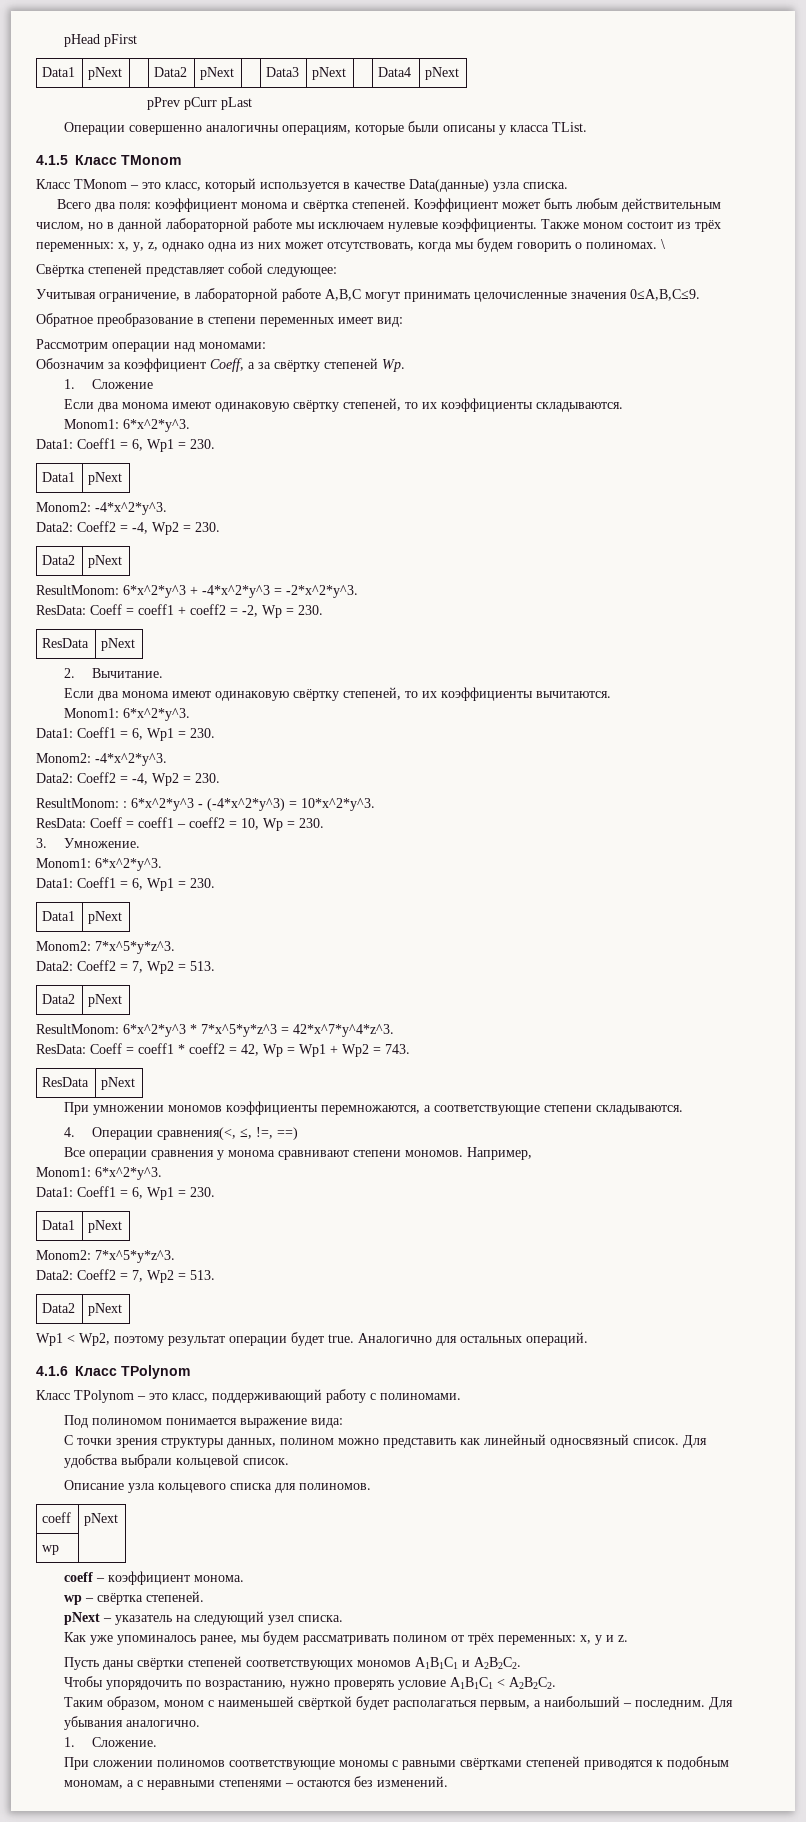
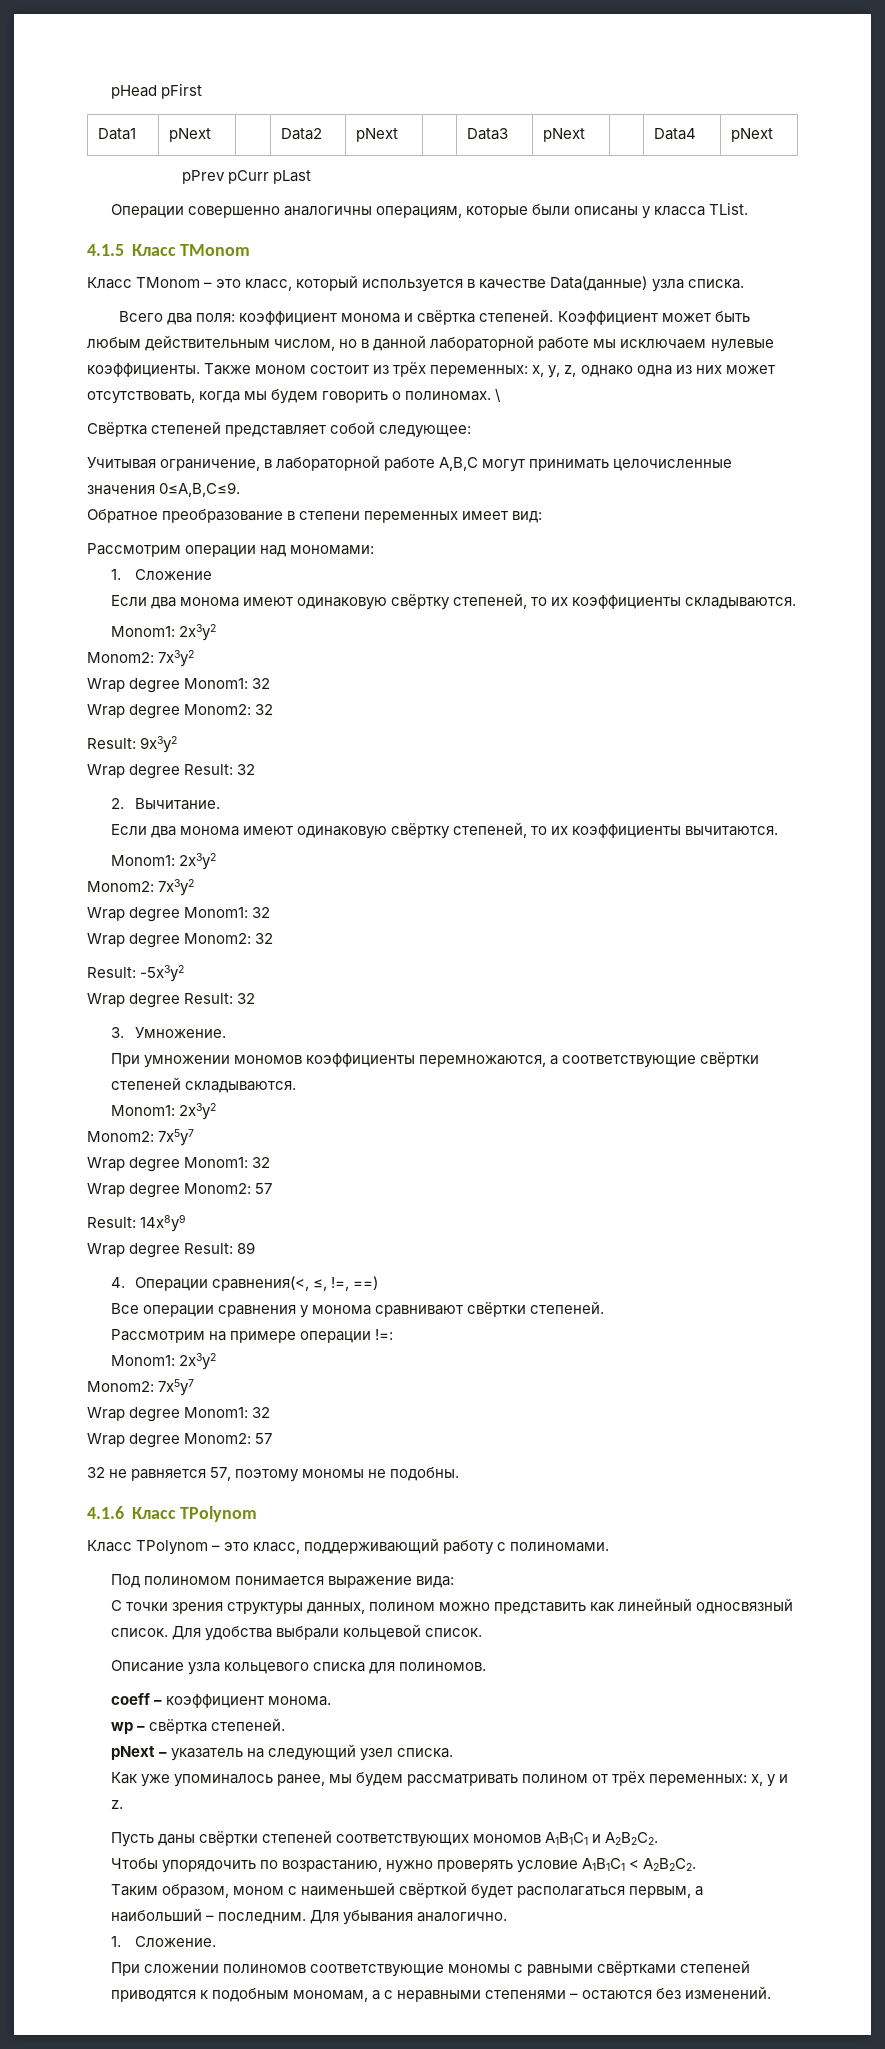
[36,358,405,372] // Обозначим за коэффициент Coeff, а за свёртку степеней Wp. -> (375, 550) none
[122,419,190,432] [36,438,215,452] [42,472,76,482] [88,472,123,485] [36,502,167,515] [36,521,220,535] [42,555,76,565] [88,555,123,568] [36,585,358,598] [36,604,323,618] [42,638,90,648] [101,638,136,651] 6*x^2*y^3. // Data1: Coeff1 = 6, Wp1 = 230. // Data1 | pNext // Monom2: -4*x^2*y^3. // Data2: Coeff2 = -4, Wp2 = 230. // Data2 | pNext // ResultMonom: 6*x^2*y^3 + -4*x^2*y^3 = -2*x^2*y^3. // ResData: Coeff = coeff1 + coeff2 = -2, Wp = 230. // ResData | pNext -> [178,624,216,641] [87,650,195,667] [87,678,271,693] [87,704,274,719] [87,736,178,753] [87,764,256,779] 2x3y2 // Monom2: 7x3y2 // Wrap degree Monom1: 32 // Wrap degree Monom2: 32 // Result: 9x3y2 // Wrap degree Result: 32
[122,708,190,721] [36,727,215,741] [36,753,167,766] [36,772,220,786] [36,798,375,811] [36,817,324,831] [36,838,140,848] [36,858,162,871] [36,877,215,891] [42,911,76,921] [88,911,123,924] [36,941,175,954] [36,960,215,974] [42,994,76,1004] [88,994,123,1007] [36,1024,394,1037] [36,1043,410,1057] [42,1077,90,1087] [101,1077,136,1090] 6*x^2*y^3. // Data1: Coeff1 = 6, Wp1 = 230. // Monom2: -4*x^2*y^3. // Data2: Coeff2 = -4, Wp2 = 230. // ResultMonom: : 6*x^2*y^3 - (-4*x^2*y^3) = 10*x^2*y^3. // ResData: Coeff = coeff1 – coeff2 = 10, Wp = 230. // 3. Умножение. // Monom1: 6*x^2*y^3. // Data1: Coeff1 = 6, Wp1 = 230. // Data1 | pNext // Monom2: 7*x^5*y*z^3. // Data2: Coeff2 = 7, Wp2 = 513. // Data2 | pNext // ResultMonom: 6*x^2*y^3 * 7*x^5*y*z^3 = 42*x^7*y^4*z^3. // ResData: Coeff = coeff1 * coeff2 = 42, Wp = Wp1 + Wp2 = 743. // ResData | pNext -> [178,853,216,870] [87,879,195,896] [87,907,271,922] [87,933,274,948] [87,965,185,982] [87,993,256,1008] [110,1027,226,1038] 2x3y2 // Monom2: 7x3y2 // Wrap degree Monom1: 32 // Wrap degree Monom2: 32 // Result: -5x3y2 // Wrap degree Result: 32 // 3. Умножение.
[543,1105,683,1115] степени складываются. -> [700,1052,760,1067] [110,1077,296,1093] [110,1103,216,1120] [87,1129,195,1146] [87,1157,271,1172] [87,1183,273,1198] [87,1214,187,1232] [87,1242,256,1258] свёртки степеней складываются. // Monom1: 2x3y2 // Monom2: 7x5y7 // Wrap degree Monom1: 32 // Wrap degree Monom2: 57 // Result: 14x8y9 // Wrap degree Result: 89
[352,1147,532,1160] [36,1167,162,1180] [36,1186,215,1200] [42,1220,76,1230] [88,1220,123,1233] [36,1250,175,1263] [36,1269,215,1283] [42,1303,76,1313] [88,1303,123,1316] [36,1332,588,1346] степени мономов. Например, // Monom1: 6*x^2*y^3. // Data1: Coeff1 = 6, Wp1 = 230. // Data1 | pNext // Monom2: 7*x^5*y*z^3. // Data2: Coeff2 = 7, Wp2 = 513. // Data2 | pNext // Wp1 < Wp2, поэтому результат операции будет true. Аналогично для остальных операций. -> [467,1301,605,1317] [110,1329,394,1343] [110,1353,216,1370] [87,1379,195,1396] [87,1407,271,1422] [87,1433,273,1448] [87,1467,460,1482] свёртки степеней. // Рассмотрим на примере операции !=: // Monom1: 2x3y2 // Monom2: 7x5y7 // Wrap degree Monom1: 32 // Wrap degree Monom2: 57 // 32 не равняется 57, поэтому мономы не подобны.
[42,1512,72,1523] [84,1513,119,1526] [42,1545,60,1555] // coeff | pNext // wp | -> (487, 1666) none

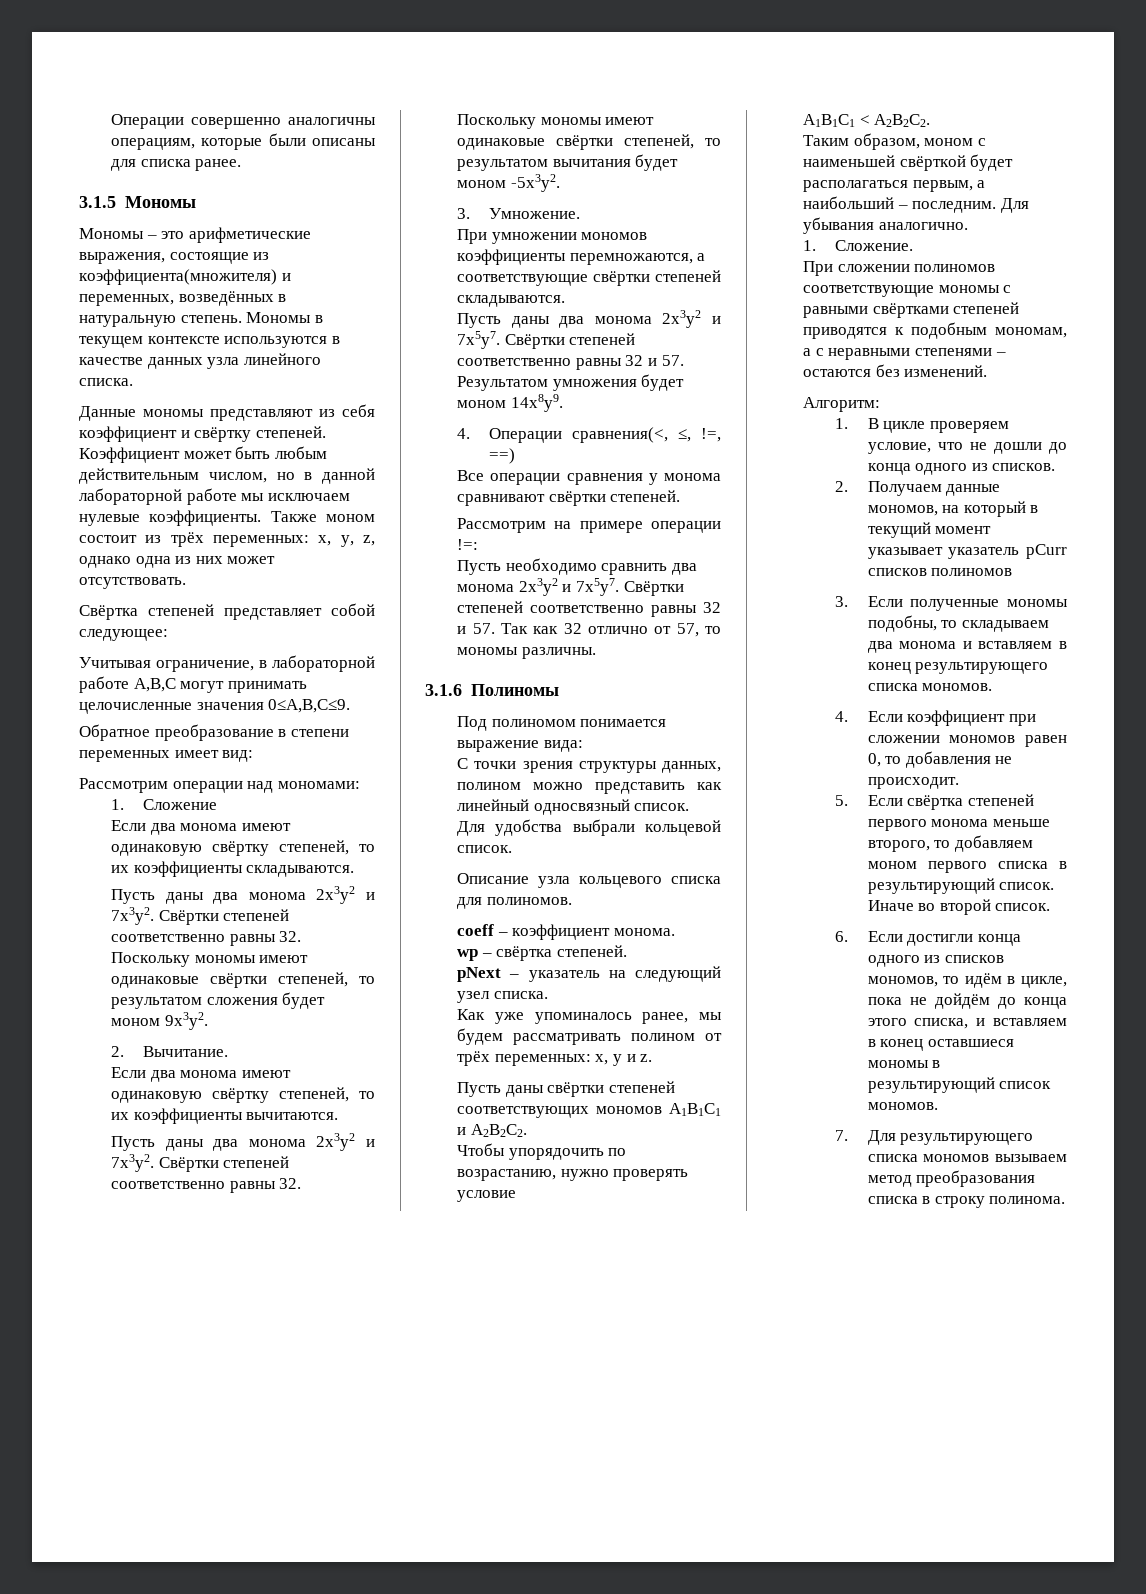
[110,83,202,99] [97,128,136,140] [168,128,211,142] [280,128,322,140] [355,128,398,142] [466,128,508,140] [542,128,585,142] [653,128,696,140] [730,128,773,142] [182,170,312,184] pHead pFirst // Data1 | pNext | | Data2 | pNext | | Data3 | pNext | | Data4 | pNext // pPrev pCurr pLast // -> (111, 121) none
[642,202,749,219] [87,244,251,256] [87,275,744,292] [119,310,476,325] у класса TList. // 4.1.5 Класс TMonom // Класс TMonom – это класс, который используется в качестве Data(данные) узла списка. // Всего два поля: коэффициент монома и свёртка -> [111,159,242,171] [79,196,196,208] [79,227,311,243] [79,252,270,264] [79,269,291,285] [79,291,287,306] [79,312,323,327] [79,336,340,348] [79,353,321,369] [79,378,133,386] [79,404,375,421] [79,426,252,442] для списка ранее. // 3.1.5 Мономы // Мономы – это арифметические выражения, состоящие из коэффициента(множителя) и переменных, возведённых в натуральную степень. Мономы в текущем контексте используются в качестве данных узла линейного списка. // Данные мономы представляют из себя коэффициент и свёртку
[87,388,502,404] отсутствовать, когда мы будем говорить о полиномах. \ -> [79,577,186,589] отсутствовать.
[110,624,216,641] [87,650,195,667] [87,678,271,693] [87,704,274,719] [87,736,178,753] [87,764,256,779] Monom1: 2x3y2 // Monom2: 7x3y2 // Wrap degree Monom1: 32 // Wrap degree Monom2: 32 // Result: 9x3y2 // Wrap degree Result: 32 -> [111,886,375,904] [111,907,290,925] [111,931,302,946] [111,952,309,967] [111,972,375,988] [111,992,326,1009] [111,1012,208,1030] Пусть даны два монома 2x3y2 и 7x3y2. Свёртки степеней соответственно равны 32. Поскольку мономы имеют одинаковые свёртки степеней, то результатом сложения будет моном 9x3y2.
[110,853,216,870] [87,879,195,896] [87,907,271,922] [87,933,274,948] [87,965,185,982] [87,993,256,1008] Monom1: 2x3y2 // Monom2: 7x3y2 // Wrap degree Monom1: 32 // Wrap degree Monom2: 32 // Result: -5x3y2 // Wrap degree Result: 32 -> [111,1133,375,1151] [111,1154,290,1172] [111,1178,302,1193] [457,114,655,129] [457,134,721,150] [457,154,679,171] [457,174,560,192] Пусть даны два монома 2x3y2 и 7x3y2. Свёртки степеней соответственно равны 32. Поскольку мономы имеют одинаковые свёртки степеней, то результатом вычитания будет моном -5x3y2.
[110,1103,216,1120] [87,1129,195,1146] [87,1157,271,1172] [87,1183,273,1198] [87,1214,187,1232] [87,1242,256,1258] Monom1: 2x3y2 // Monom2: 7x5y7 // Wrap degree Monom1: 32 // Wrap degree Monom2: 57 // Result: 14x8y9 // Wrap degree Result: 89 -> [457,310,721,328] [457,331,636,349] [457,355,684,370] [457,374,685,391] [457,394,563,412] Пусть даны два монома 2x3y2 и 7x5y7. Свёртки степеней соответственно равны 32 и 57. Результатом умножения будет моном 14x8y9.
[110,1353,216,1370] [87,1379,195,1396] [87,1407,271,1422] [87,1433,273,1448] [87,1467,460,1482] [87,1506,258,1522] [87,1538,610,1555] Monom1: 2x3y2 // Monom2: 7x5y7 // Wrap degree Monom1: 32 // Wrap degree Monom2: 57 // 32 не равняется 57, поэтому мономы не подобны. // 4.1.6 Класс TPolynom // Класс TPolynom – это класс, поддерживающий работу с полиномами. -> [457,558,698,575] [457,578,684,596] [457,601,721,617] [457,623,721,637] [457,647,596,659] [425,684,559,696] Пусть необходимо сравнить два монома 2x3y2 и 7x5y7. Свёртки степеней соответственно равны 32 и 57. Так как 32 отлично от 57, то мономы различны. // 3.1.6 Полиномы
(579, 1866) none -> (517, 1196) //
(772, 1992) none -> [803,397,881,412] [835,418,1009,433] [867,442,1067,454] [867,463,1056,475] [835,481,1001,496] [867,501,1039,517] [867,522,992,538] [867,544,1067,559] [867,568,1013,576] [835,596,1068,611] [867,615,1049,632] [867,641,1067,653] [867,662,1049,674] [867,683,993,691] [835,710,1036,726] [867,735,1067,747] [867,751,1013,768] [867,777,959,789] [835,794,1034,810] [867,819,1050,831] [867,835,1033,852] [867,861,1067,873] [867,878,1055,894] [867,899,1051,915] [835,931,1021,946] [867,955,1004,967] [867,973,1067,988] [867,993,1067,1009] [867,1018,1067,1029] [867,1039,1014,1051] [867,1060,941,1068] [867,1077,1052,1093] [867,1102,938,1110] [835,1130,1034,1145] [867,1154,1067,1162] [867,1170,1036,1187] [867,1196,1066,1208] // Алгоритм: // 1. В цикле проверяем условие, что не дошли до конца одного из списков. // 2. Получаем данные мономов, на который в текущий момент указывает указатель pCurr списков полиномов // 3. Если полученные мономы подобны, то складываем два монома и вставляем в конец результирующего списка мономов. // 4. Если коэффициент при сложении мономов равен 0, то добавления не происходит. // 5. Если свёртка степеней первого монома меньше второго, то добавляем моном первого списка в результирующий список. Иначе во второй список. // 6. Если достигли конца одного из списков мономов, то идём в цикле, пока не дойдём до конца этого списка, и вставляем в конец оставшиеся мономы в результирующий список мономов. // 7. Для результирующего списка мономов вызываем метод преобразования списка в строку полинома.

